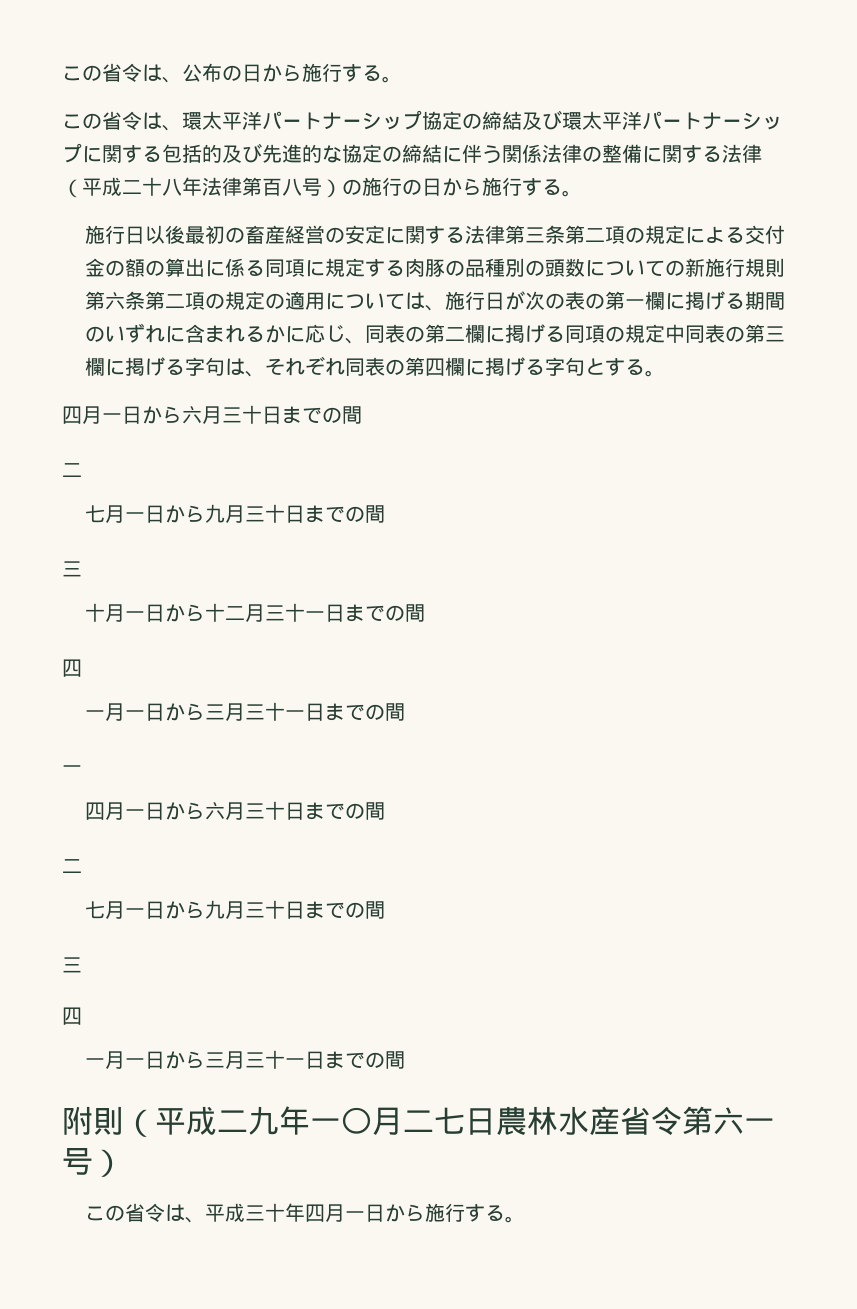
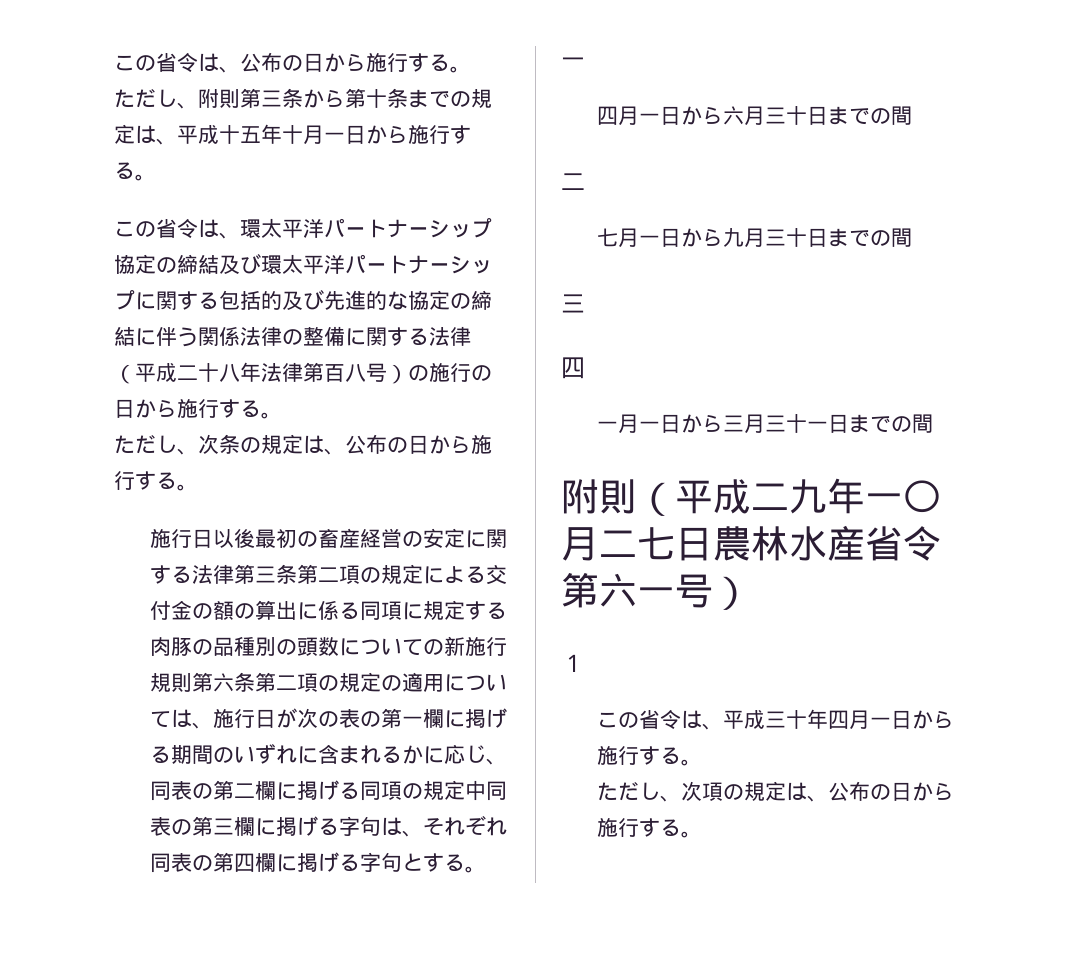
(402, 79) none -> [114,88,492,109] [114,124,471,145] [114,162,156,181] // ただし、附則第三条から第十条までの規定は、平成十五年十月一日から施行する。
(582, 193) none -> [114,434,492,455] [114,471,198,491] // ただし、次条の規定は、公布の日から施行する。
[62,405,362,424] [62,463,82,477] [85,504,386,523] [62,561,82,577] [85,603,426,622] [62,659,82,677] [85,702,406,721] // 四月一日から六月三十日までの間 // 二 // 七月一日から九月三十日までの間 // 三 // 十月一日から十二月三十一日までの間 // 四 // 一月一日から三月三十一日までの間 -> (487, 869) none
(124, 1163) none -> [561,654,585,672] // １
(526, 1219) none -> [597,781,955,802] [597,818,703,838] // ただし、次項の規定は、公布の日から施行する。

